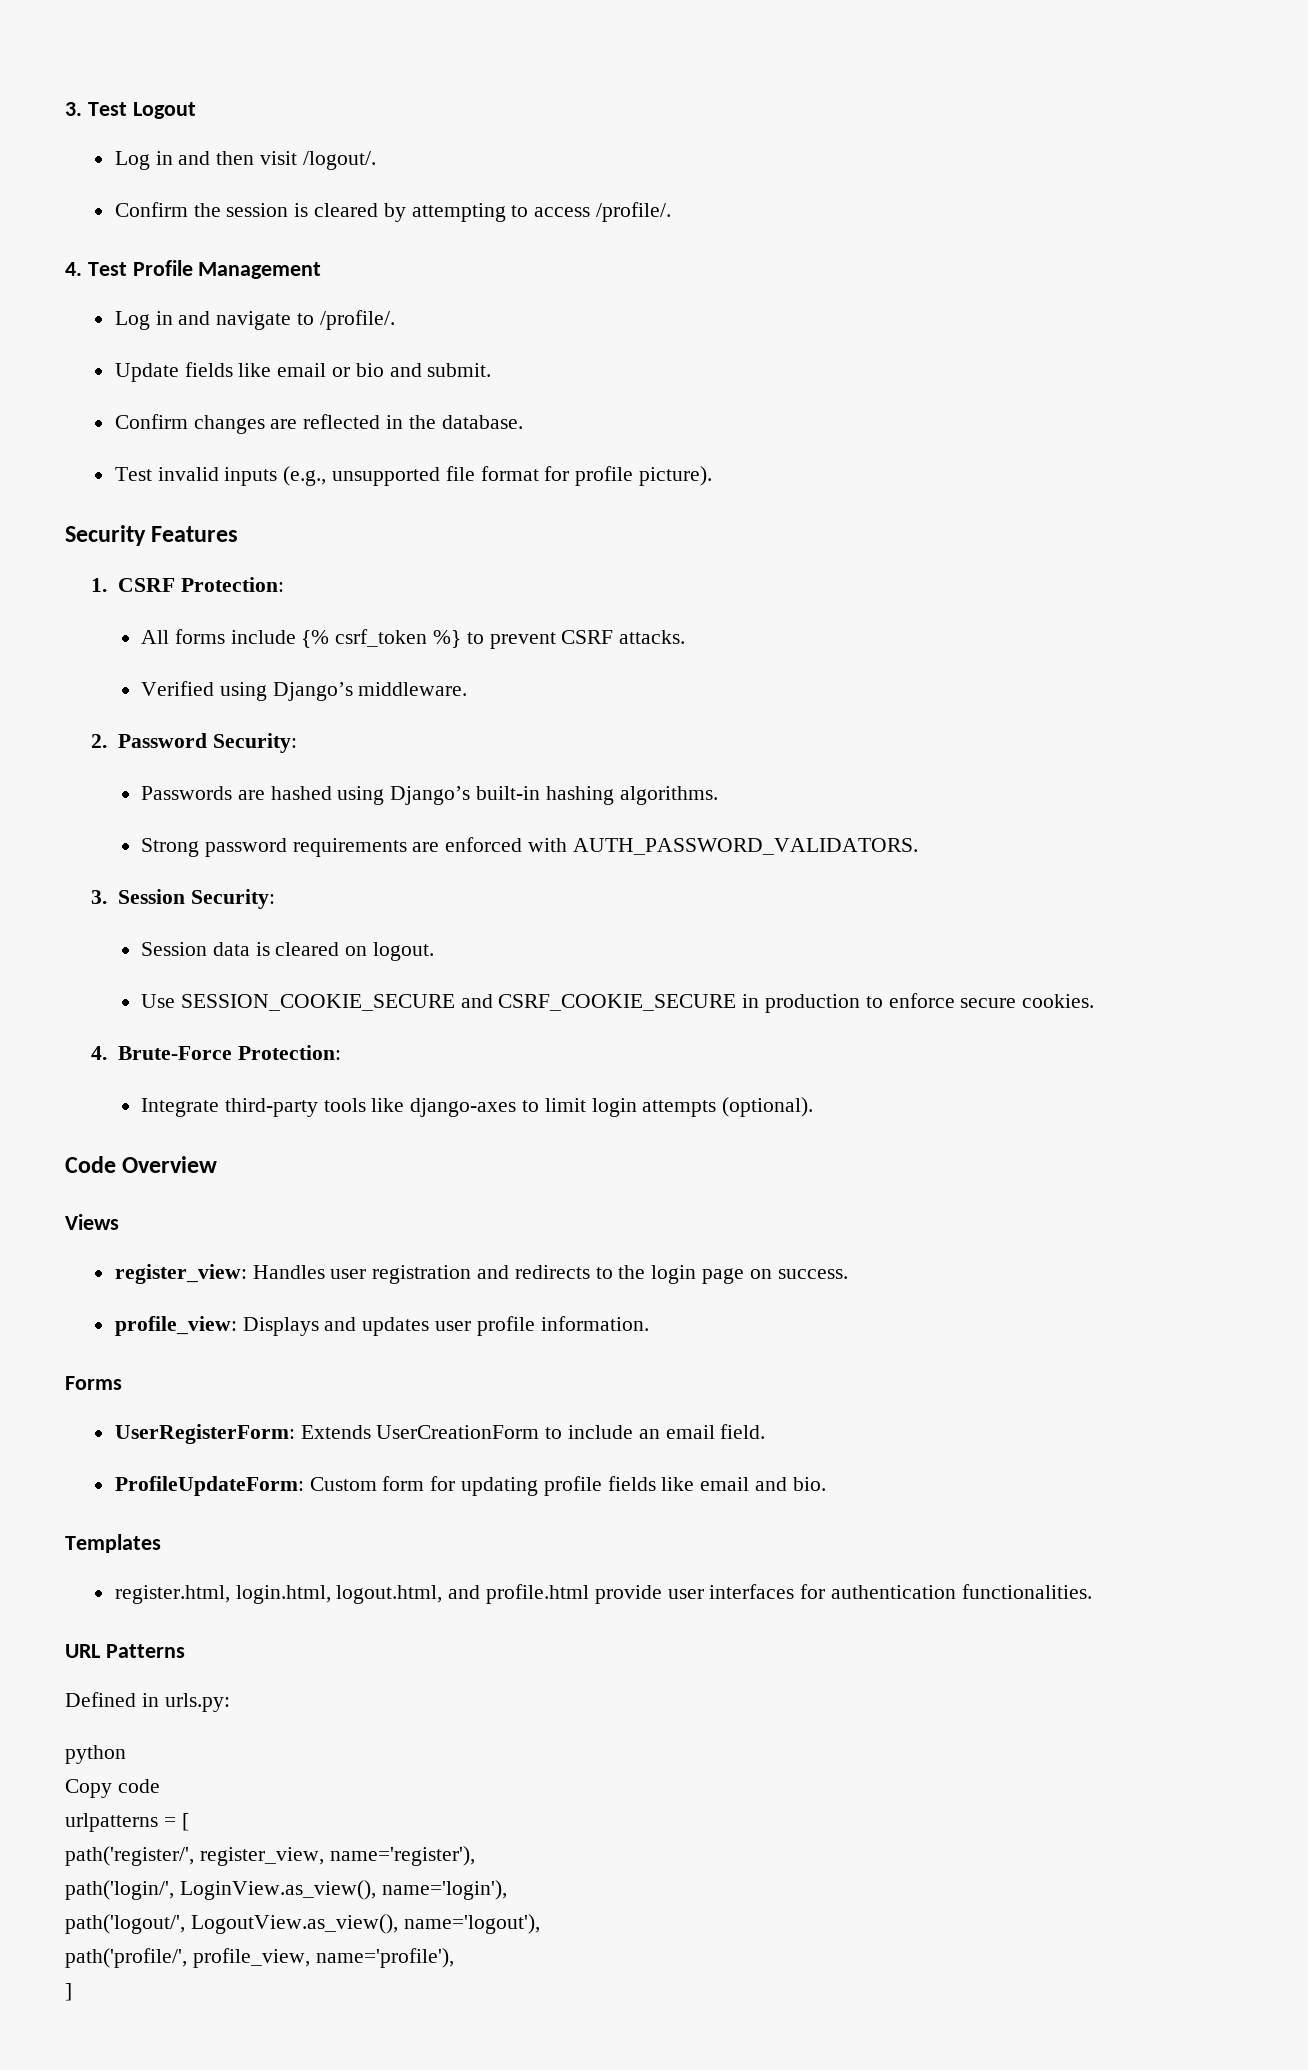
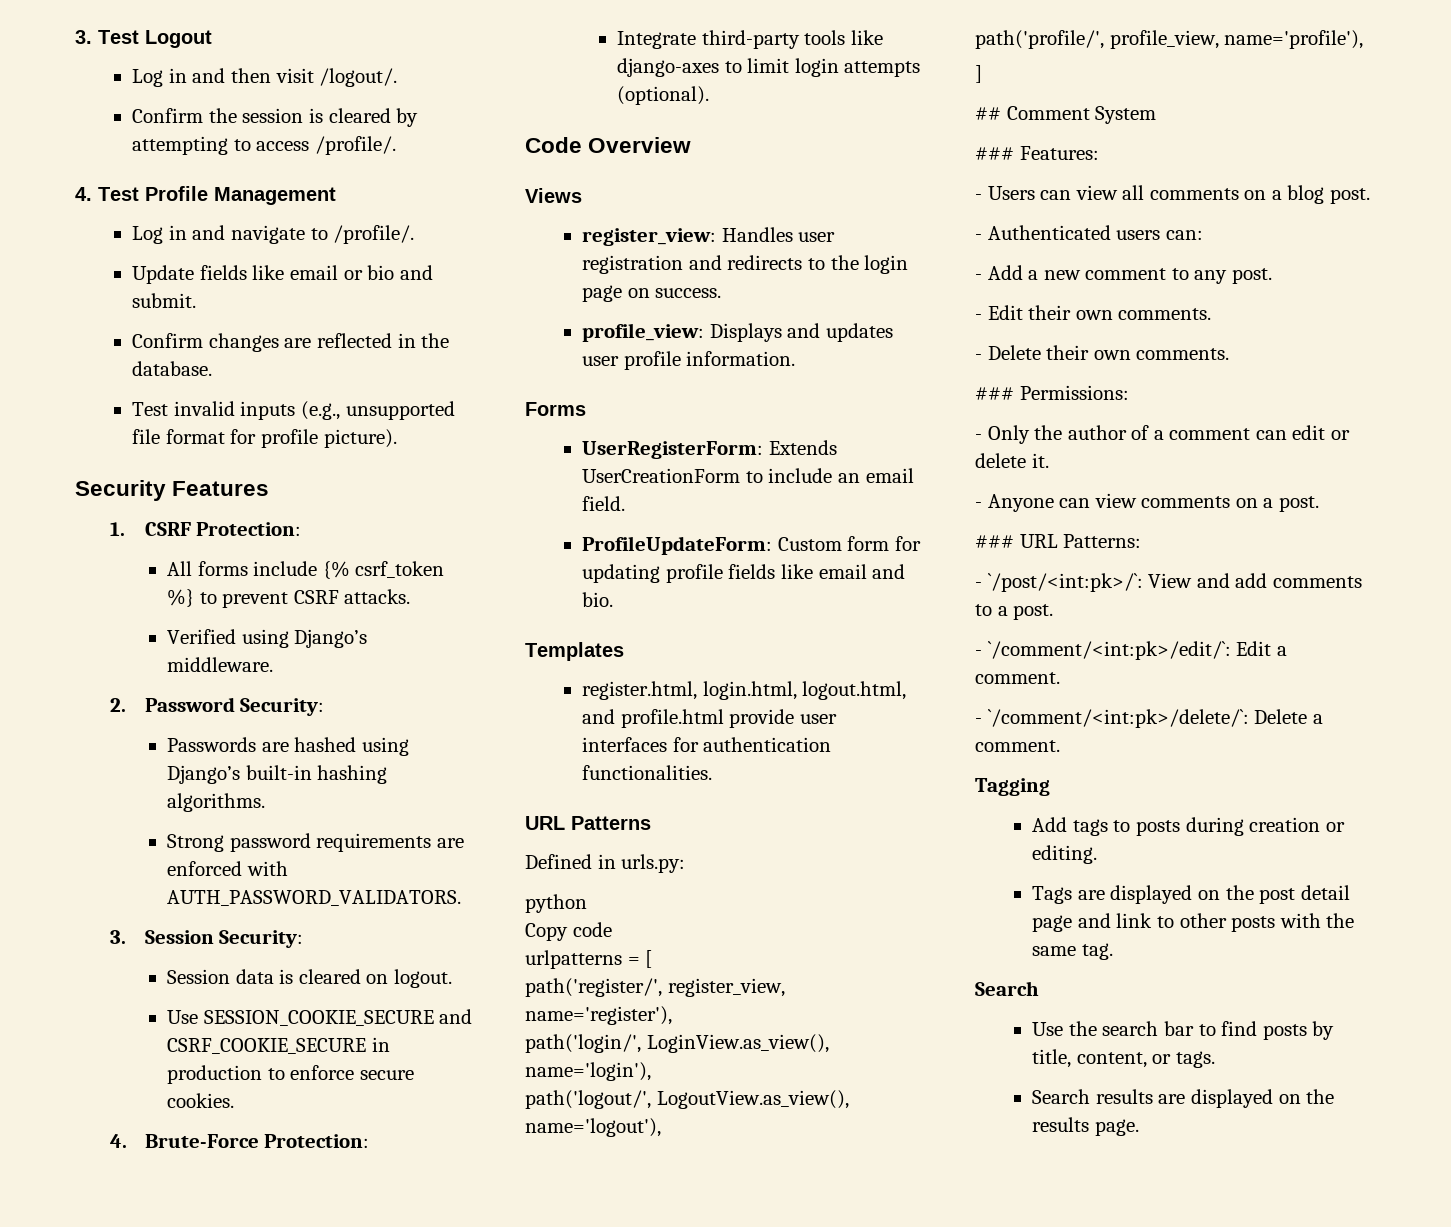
(72, 1992) none -> [975,106,1157,124] [975,146,1099,160] [975,185,1370,204] [975,225,1203,240] [975,265,1272,284] [975,305,1212,320] [975,345,1230,360] [975,385,1129,400] [975,425,1350,444] [975,453,1049,468] [975,493,1319,512] [975,534,1142,548] [975,573,1362,592] [975,604,1054,620] [975,641,1287,660] [975,672,1060,684] [975,709,1323,728] [975,740,1060,752] [975,778,1050,796] [1032,817,1345,836] [1032,845,1098,864] [1032,885,1350,904] [1032,913,1355,932] [1032,943,1113,960] [975,981,1039,996] [1032,1021,1335,1040] [1032,1049,1216,1068] [1032,1089,1335,1108] [1032,1117,1139,1136] // ## Comment System // ### Features: // - Users can view all comments on a blog post. // - Authenticated users can: // - Add a new comment to any post. // - Edit their own comments. // - Delete their own comments. // ### Permissions: // - Only the author of a comment can edit or delete it. // - Anyone can view comments on a post. // ### URL Patterns: // - `/post/<int:pk>/`: View and add comments to a post. // - `/comment/<int:pk>/edit/`: Edit a comment. // - `/comment/<int:pk>/delete/`: Delete a comment. // Tagging // Add tags to posts during creation or editing. // Tags are displayed on the post detail page and link to other posts with the same tag. // Search // Use the search bar to find posts by title, content, or tags. // Search results are displayed on the results page.

